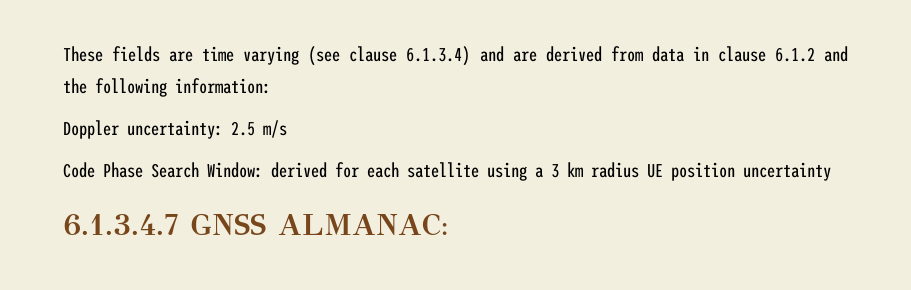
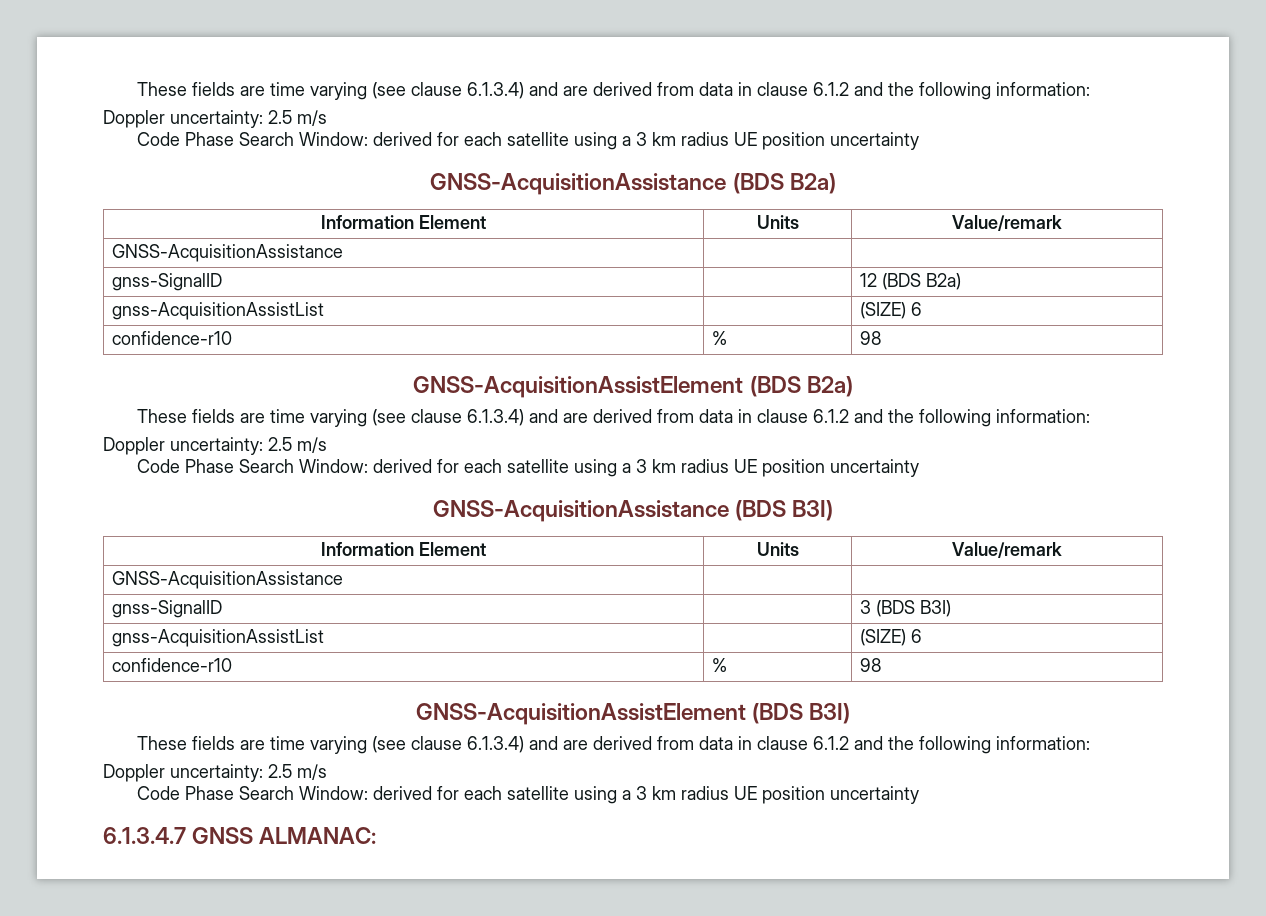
(831, 171) none -> [430,173,836,195] [321,215,486,229] [756,215,799,229] [952,215,1062,231] [112,244,344,262] [112,273,223,291] [860,273,962,290] [112,302,325,320] [860,302,923,319] [112,331,233,345] [712,331,728,345] [860,331,882,345] [413,376,853,398] [136,409,1090,427] [103,437,327,455] [136,459,919,477] [432,500,834,522] [321,542,486,556] [756,542,799,556] [952,542,1062,558] [112,571,344,589] [112,600,223,618] [860,600,952,617] [112,629,325,647] [860,629,923,646] [112,658,233,672] [712,658,728,672] [860,658,882,672] [415,703,851,725] [136,736,1090,754] [103,764,327,782] [136,786,919,804] // GNSS-AcquisitionAssistance (BDS B2a) // Information Element | Units | Value/remark // GNSS-AcquisitionAssistance | | // gnss-SignalID | | 12 (BDS B2a) // gnss-AcquisitionAssistList | | (SIZE) 6 // confidence-r10 | % | 98 // GNSS-AcquisitionAssistElement (BDS B2a) // These fields are time varying (see clause 6.1.3.4) and are derived from data in clause 6.1.2 and the following information: // Doppler uncertainty: 2.5 m/s // Code Phase Search Window: derived for each satellite using a 3 km radius UE position uncertainty // GNSS-AcquisitionAssistance (BDS B3I) // Information Element | Units | Value/remark // GNSS-AcquisitionAssistance | | // gnss-SignalID | | 3 (BDS B3I) // gnss-AcquisitionAssistList | | (SIZE) 6 // confidence-r10 | % | 98 // GNSS-AcquisitionAssistElement (BDS B3I) // These fields are time varying (see clause 6.1.3.4) and are derived from data in clause 6.1.2 and the following information: // Doppler uncertainty: 2.5 m/s // Code Phase Search Window: derived for each satellite using a 3 km radius UE position uncertainty

